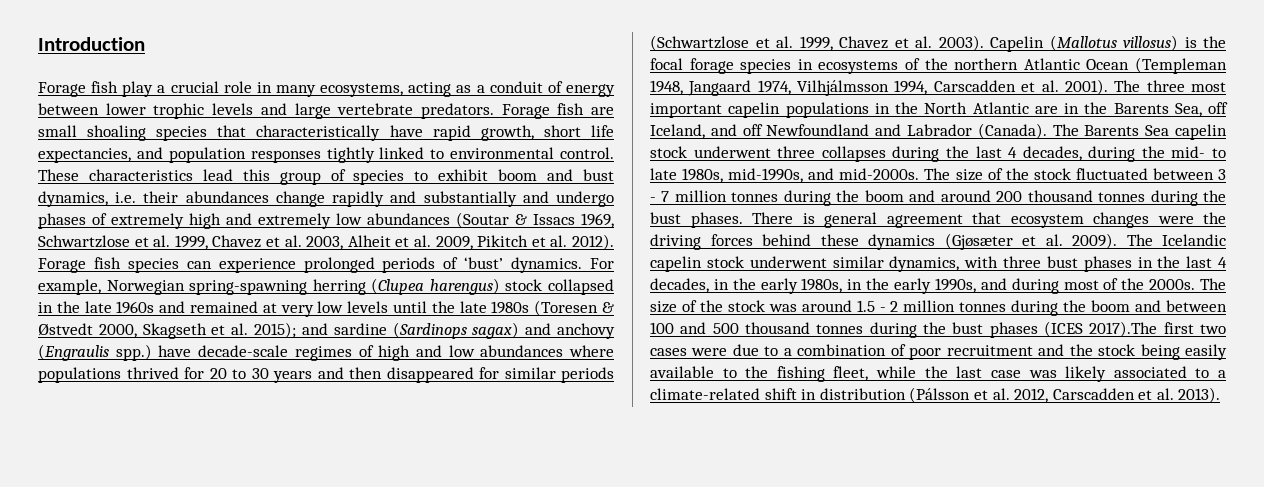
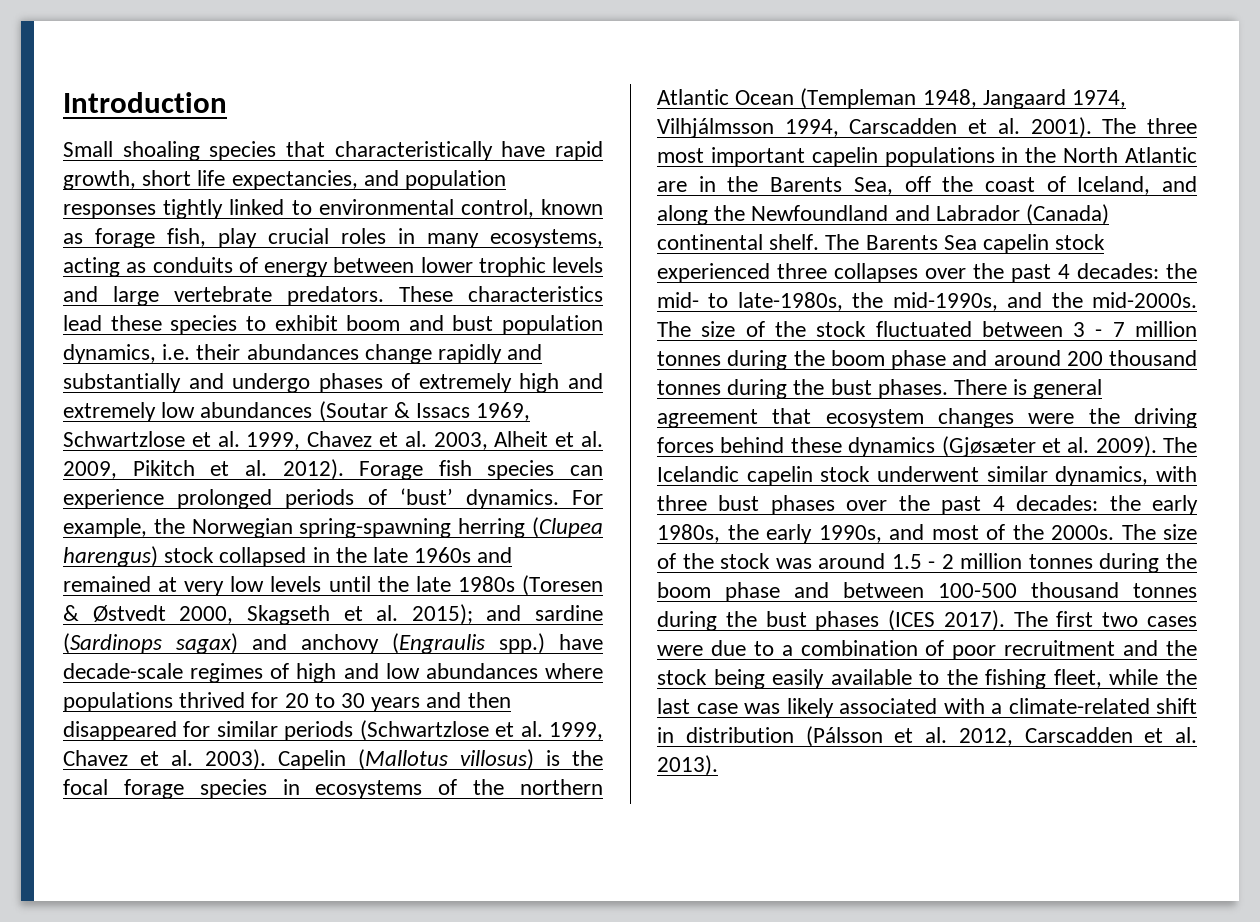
[38,81,616,97] [38,103,614,119] [38,125,77,137] Forage fish play a crucial role in many ecosystems, acting as a conduit of energy between lower trophic levels and large vertebrate predators. Forage fish are small -> [63,141,113,157] Small
[560,147,614,159] [38,169,346,185] control. These characteristics lead this group of -> [460,199,603,218] [63,228,603,248] [63,257,603,277] [63,286,603,306] [63,315,162,331] control, known as forage fish, play crucial roles in many ecosystems, acting as conduits of energy between lower trophic levels and large vertebrate predators. These characteristics lead these
(615, 175) none -> [502,315,603,335] population
(101, 287) none -> [153,518,185,534] the
[650,123,1047,139] Iceland, and off Newfoundland and Labrador (Canada). -> [942,176,1197,195] [657,204,1110,225] [657,234,820,250] the coast of Iceland, and along the Newfoundland and Labrador (Canada) continental shelf.
[693,146,771,158] underwent -> [657,263,770,283] experienced
[892,146,1136,162] during the last 4 decades, during -> [925,263,1159,283] over the past 4 decades:
[650,168,724,183] late 1980s, -> [737,292,884,311] late-1980s, the
(835, 174) none -> [1051,292,1083,308] the
(904, 196) none -> [891,350,946,370] phase
[1137,256,1227,268] [650,278,729,293] in the last 4 decades, in -> [846,495,1099,515] over the past 4 decades:
[847,279,863,290] in -> (720, 533) none
[1011,278,1059,294] during -> (924, 532) none
(1131, 306) none -> [725,582,780,602] phase
[650,322,739,334] 100 and 500 -> [938,583,1017,598] 100-500
[1089,321,1158,337] 2017).The -> [943,610,1048,631] 2017). The
[1195,368,1210,378] to -> [943,698,985,714] with

